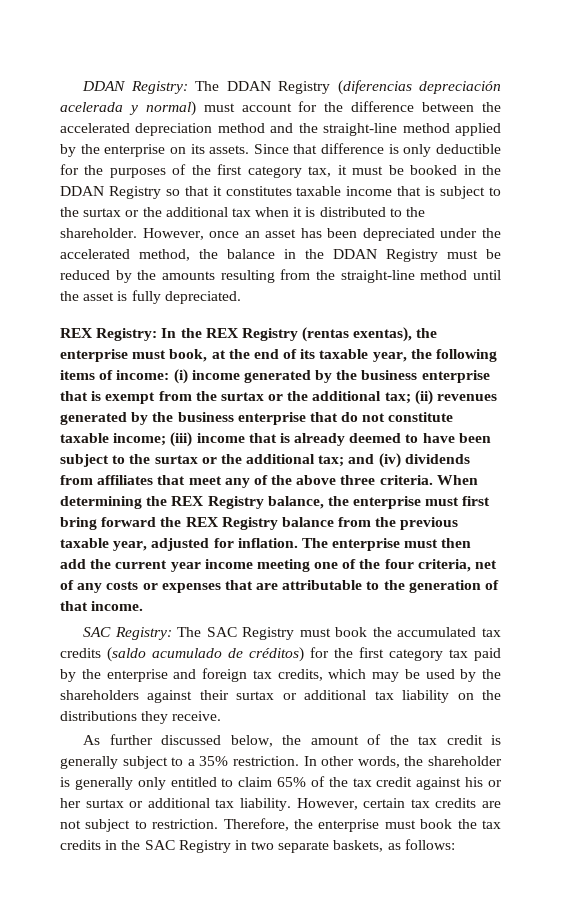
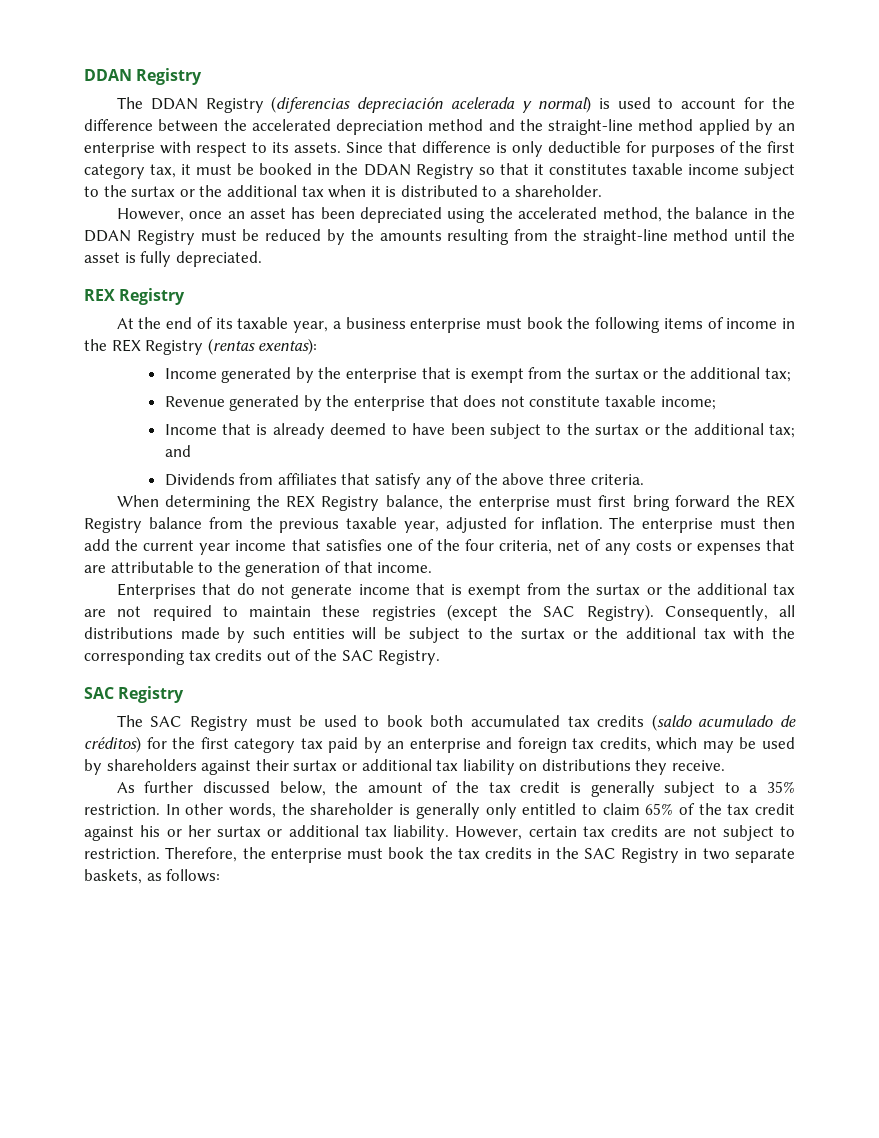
[82,81,188,94] DDAN Registry: -> [84,68,203,85] DDAN Registry //
[203,103,235,112] must -> [598,97,674,109] is used to
[80,144,186,157] the enterprise on -> [778,123,795,131] [84,141,267,157] an enterprise with respect to
[84,165,104,175] the -> (646, 147) none
[397,186,436,196] that is -> (739, 169) none
[406,207,426,217] the -> [502,189,511,197] a
(137, 233) none -> (602, 191) //
[440,228,478,238] under -> [447,208,486,223] using
[96,327,438,342] [60,349,226,362] Registry: In the REX Registry (rentas exentas), the enterprise must book, at -> [119,288,186,305] [116,318,134,329] Registry // At
[410,349,498,362] [60,369,418,384] the following items of income: (i) income generated by the business -> [332,317,796,333] [84,338,318,355] [164,367,342,383] a business enterprise must book the following items of income in the REX Registry (rentas exentas): // Income generated by the
[414,390,498,405] [60,412,359,425] (ii) revenues generated by the business enterprise that do -> [164,395,497,411] // Revenue generated by the enterprise that does
[170,432,245,447] (iii) income -> [164,424,217,435] // Income
[378,453,470,468] (iv) dividends -> [164,473,235,486] // Dividends
[188,476,222,485] meet -> [374,473,421,489] satisfy
(433, 480) none -> (644, 479) //
[256,559,310,572] meeting -> [291,539,382,551] that satisfies
[83,627,392,640] SAC Registry: The SAC Registry must book the -> [116,583,796,599] [84,604,795,621] [84,627,795,643] [84,649,441,665] [84,686,185,703] [116,715,464,731] Enterprises that do not generate income that is exempt from the surtax or the additional tax are not required to maintain these registries (except the SAC Registry). Consequently, all distributions made by such entities will be subject to the surtax or the additional tax with the corresponding tax credits out of the SAC Registry. // SAC Registry // The SAC Registry must be used to book both
[81,669,101,679] the -> [387,741,405,749] an
[482,669,501,679] the -> (102, 767) none
[482,690,502,700] the -> (538, 767) none

